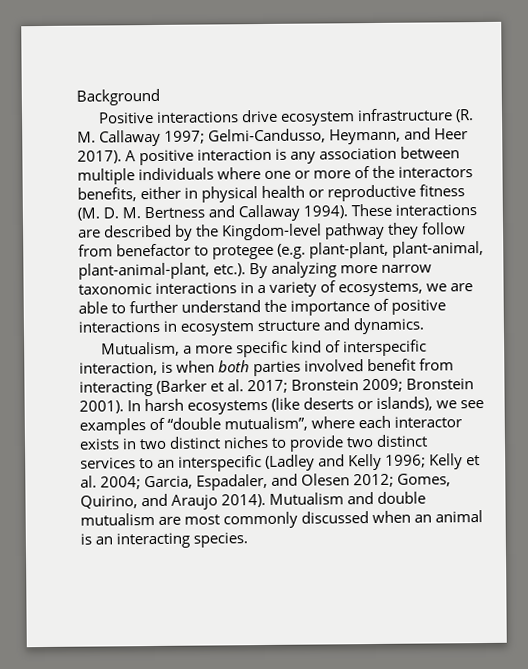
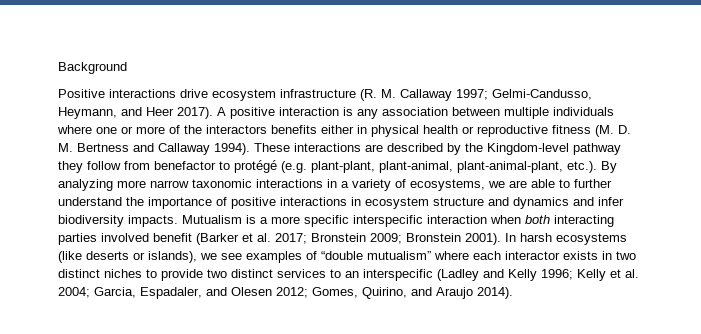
[77,187,137,202] benefits, -> [271,125,317,134] benefits
[212,244,275,260] protegee -> [234,160,277,173] protégé
[353,317,425,335] [101,339,428,358] [79,361,174,376] dynamics. // Mutualism, a more specific kind of interspecific interaction, is -> [513,197,624,209] [58,215,487,227] dynamics and infer biodiversity impacts. Mutualism is a more specific interspecific interaction
(251, 366) none -> [554,215,614,227] interacting
[419,358,455,371] [79,381,153,397] from interacting -> (192, 237) none
[224,416,309,432] mutualism”, -> [367,251,431,260] mutualism”
[269,491,427,505] [80,510,484,529] [80,532,249,549] Mutualism and double mutualism are most commonly discussed when an animal is an interacting species. -> (513, 293) none

